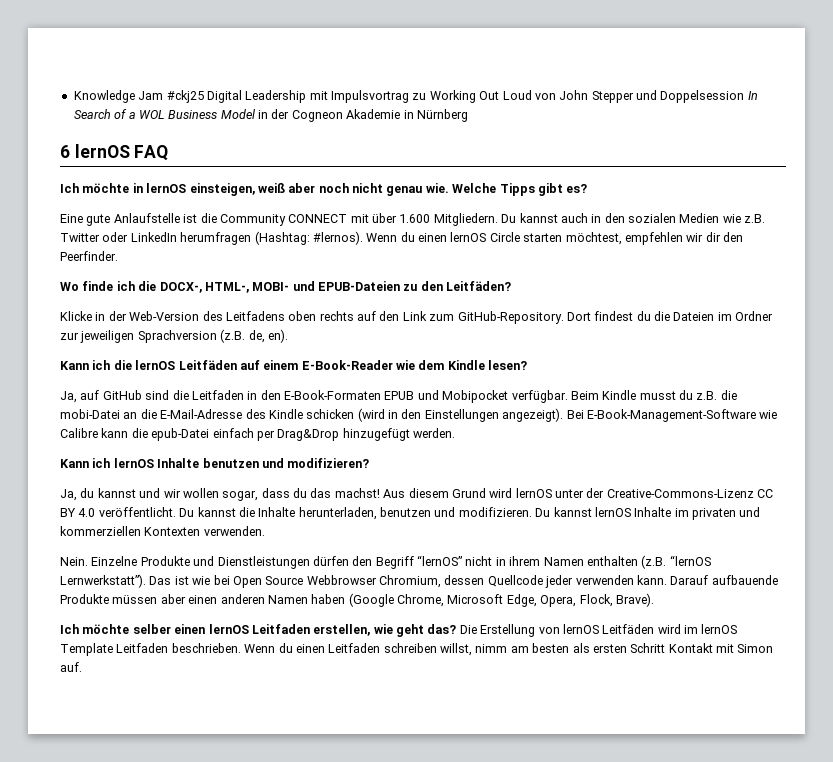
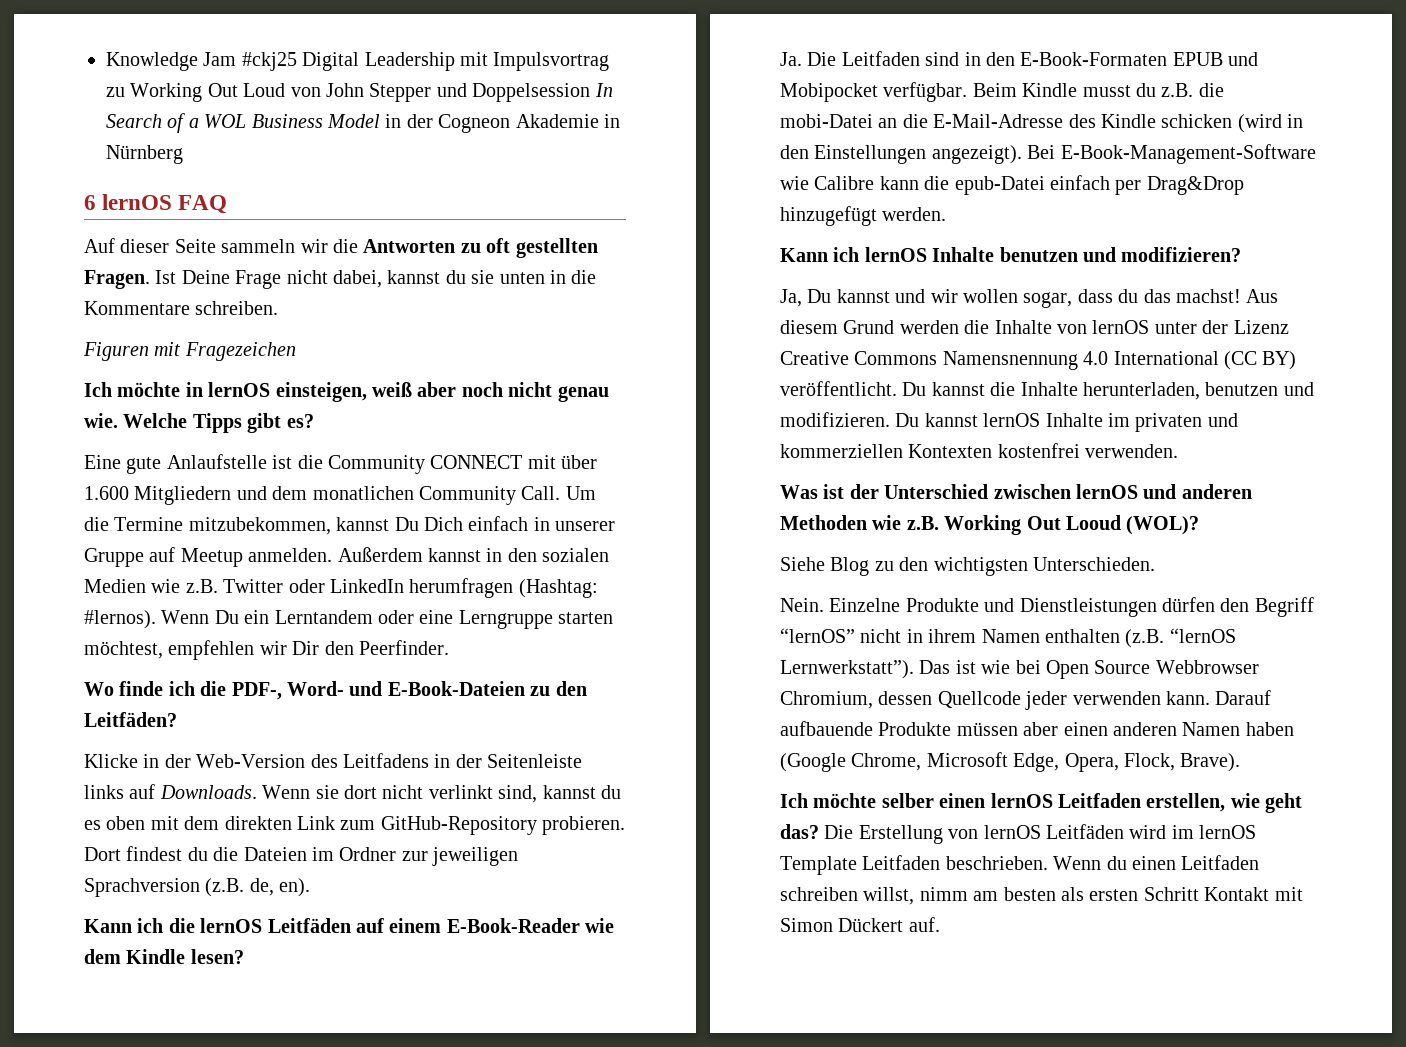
(169, 153) none -> [84,238,598,258] [84,270,597,289] [84,301,279,315] [83,342,296,361] // Auf dieser Seite sammeln wir die Antworten zu oft gestellten Fragen. Ist Deine Frage nicht dabei, kannst du sie unten in die Kommentare schreiben. // Figuren mit Fragezeichen
[433,213,588,226] Mitgliedern. Du kannst auch -> [134,486,596,505] [84,516,616,535] [84,547,481,567] Mitgliedern und dem monatlichen Community Call. Um die Termine mitzubekommen, kannst Du Dich einfach in unserer Gruppe auf Meetup anmelden. Außerdem kannst
[400,232,520,242] du einen lernOS Circle -> [214,610,553,629] Du ein Lerntandem oder eine Lerngruppe
[705,232,721,242] dir -> [292,641,320,655] Dir
[159,281,400,293] DOCX-, HTML-, MOBI- und EPUB-Dateien -> [231,681,525,700] PDF-, Word- und E-Book-Dateien
[288,311,564,324] oben rechts auf den Link zum GitHub-Repository. -> [434,754,583,768] [84,784,621,803] [84,816,626,835] in der Seitenleiste links auf Downloads. Wenn sie dort nicht verlinkt sind, kannst du es oben mit dem direkten Link zum GitHub-Repository probieren.
[60,390,244,403] Ja, auf GitHub sind die Leitfaden -> [780,51,960,66] Ja. Die Leitfaden sind
[80,488,95,498] du -> [807,289,832,303] Du
[489,488,774,498] [60,508,96,517] wird lernOS unter der Creative-Commons-Lizenz CC BY 4.0 -> [899,320,1289,334] [780,351,1297,370] werden die Inhalte von lernOS unter der Lizenz Creative Commons Namensnennung 4.0 International (CC BY)
(201, 531) none -> [997,443,1080,458] kostenfrei
(265, 531) none -> [780,484,1252,499] [780,515,1200,535] [780,557,1155,576] // Was ist der Unterschied zwischen lernOS und anderen Methoden wie z.B. Working Out Looud (WOL)? // Siehe Blog zu den wichtigsten Unterschieden.
(774, 648) none -> [838,918,904,932] Dückert

